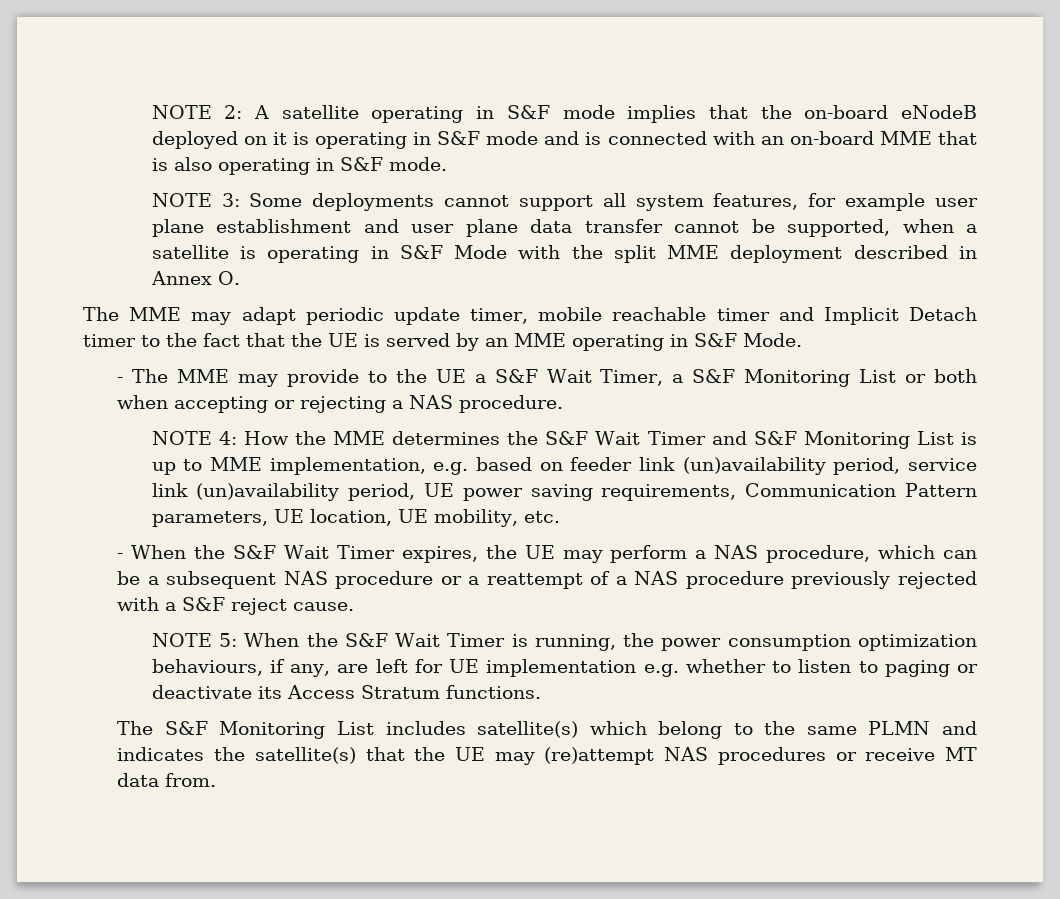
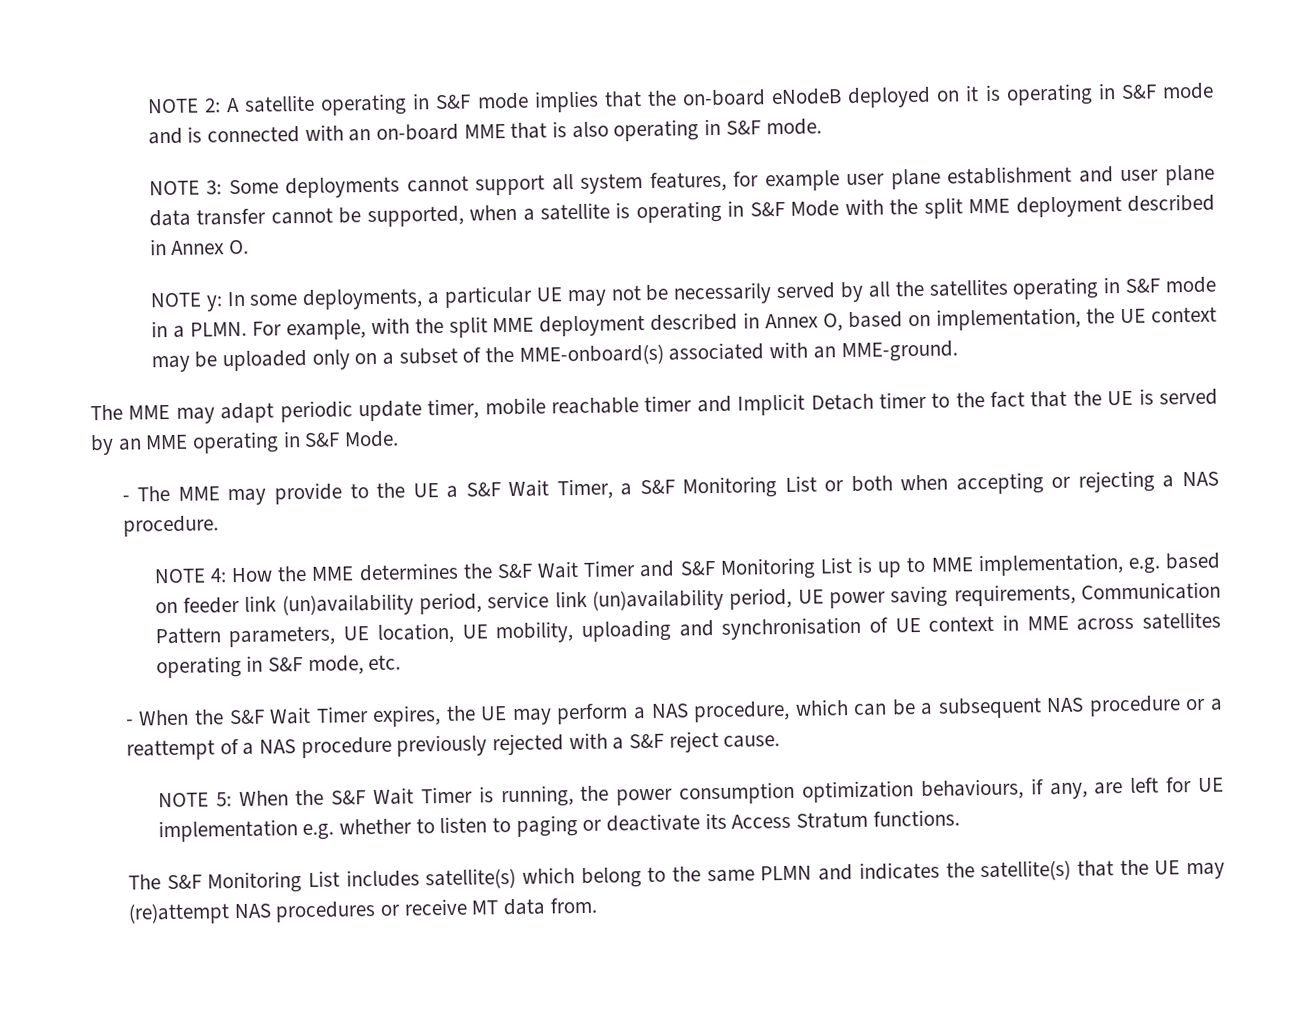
(240, 278) none -> [149,276,1216,312] [150,306,1217,341] [150,340,958,373] // NOTE y: In some deployments, a particular UE may not be necessarily served by all the satellites operating in S&F mode in a PLMN. For example, with the split MME deployment described in Annex O, based on implementation, the UE context may be uploaded only on a subset of the MME-onboard(s) associated with an MME-ground.
(518, 518) none -> [580,611,1221,642] [155,655,364,679] uploading and synchronisation of UE context in MME across satellites operating in S&F mode,

